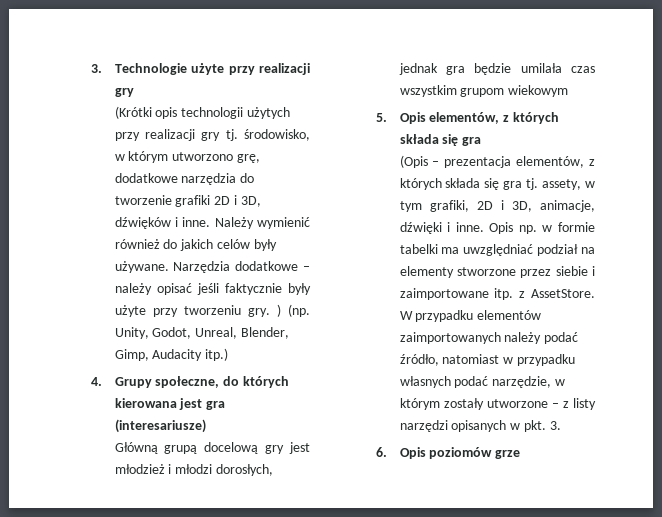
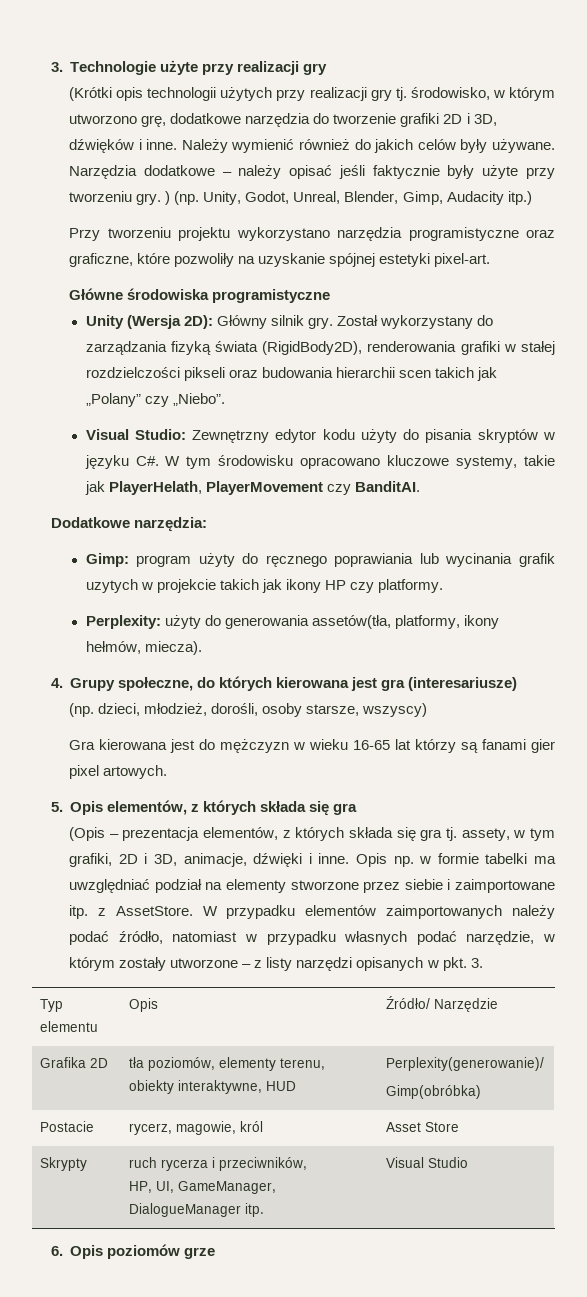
(229, 354) none -> [69,227,555,241] [69,253,491,267] [69,288,331,303] [85,315,494,329] [85,341,555,355] [85,367,497,381] [85,393,225,407] [85,429,556,443] [84,455,555,469] [84,481,420,495] [50,517,207,532] [85,553,555,567] [85,579,444,593] [85,615,499,629] [85,641,202,655] // Przy tworzeniu projektu wykorzystano narzędzia programistyczne oraz graficzne, które pozwoliły na uzyskanie spójnej estetyki pixel-art. // Główne środowiska programistyczne // Unity (Wersja 2D): Główny silnik gry. Został wykorzystany do zarządzania fizyką świata (RigidBody2D), renderowania grafiki w stałej rozdzielczości pikseli oraz budowania hierarchii scen takich jak „Polany” czy „Niebo”. // Visual Studio: Zewnętrzny edytor kodu użyty do pisania skryptów w języku C#. W tym środowisku opracowano kluczowe systemy, takie jak PlayerHelath, PlayerMovement czy BanditAI. // Dodatkowe narzędzia: // Gimp: program użyty do ręcznego poprawiania lub wycinania grafik uzytych w projekcie takich jak ikony HP czy platformy. // Perplexity: użyty do generowania assetów(tła, platformy, ikony hełmów, miecza).
[114,442,310,454] [114,464,273,476] [398,63,595,75] [399,85,569,97] Główną grupą docelową gry jest młodzież i młodzi dorosłych, jednak gra będzie umilała czas wszystkim grupom wiekowym -> [69,703,428,717] [69,739,556,753] [69,765,168,779] (np. dzieci, młodzież, dorośli, osoby starsze, wszyscy) // Gra kierowana jest do mężczyzn w wieku 16-65 lat którzy są fanami gier pixel artowych.
(561, 425) none -> [40,999,64,1012] [40,1021,99,1032] [129,998,159,1012] [386,996,499,1012] [40,1057,109,1068] [129,1057,326,1071] [129,1080,297,1094] [386,1057,545,1071] [386,1085,482,1099] [40,1121,95,1132] [129,1121,264,1135] [386,1122,460,1132] [40,1157,88,1171] [129,1157,308,1171] [129,1181,277,1194] [129,1203,265,1217] [386,1157,469,1168] // Typ elementu | Opis | Źródło/ Narzędzie // Grafika 2D | tła poziomów, elementy terenu, obiekty interaktywne, HUD | Perplexity(generowanie)/ // Gimp(obróbka) // Postacie | rycerz, magowie, król | Asset Store // Skrypty | ruch rycerza i przeciwników, // HP, UI, GameManager, DialogueManager itp. | Visual Studio

